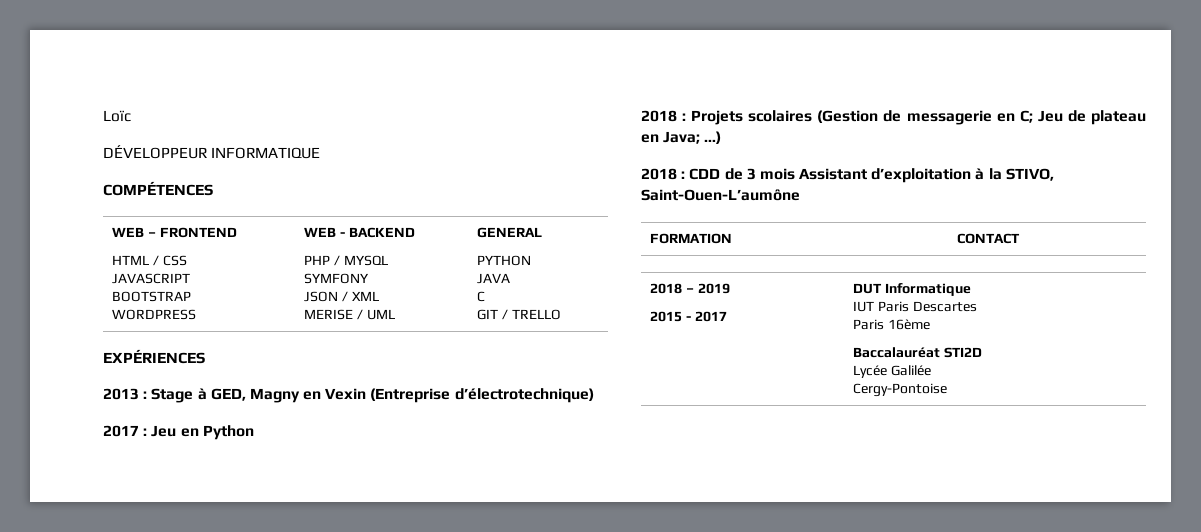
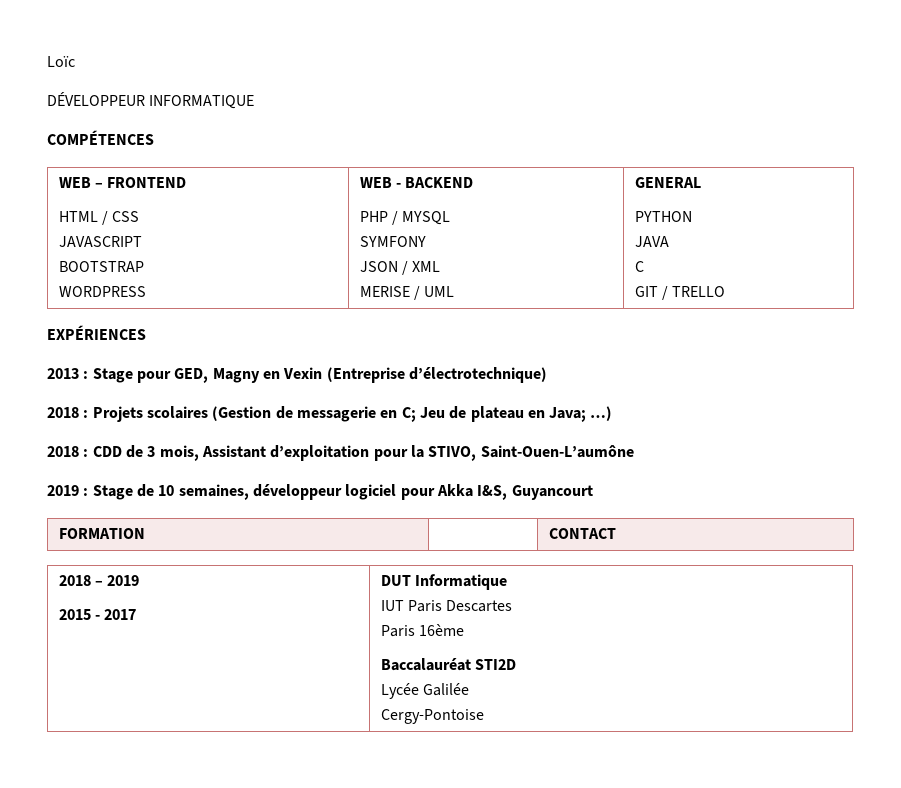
[197,388,207,400] à -> [136,371,171,383] pour
[103,425,254,440] // 2017 : Jeu en Python -> (547, 375) none
[759,168,795,180] mois -> [159,445,199,461] mois,
[975,168,985,180] à -> [373,449,408,461] pour
(800, 195) none -> [47,484,593,500] // 2019 : Stage de 10 semaines, développeur logiciel pour Akka I&S, Guyancourt

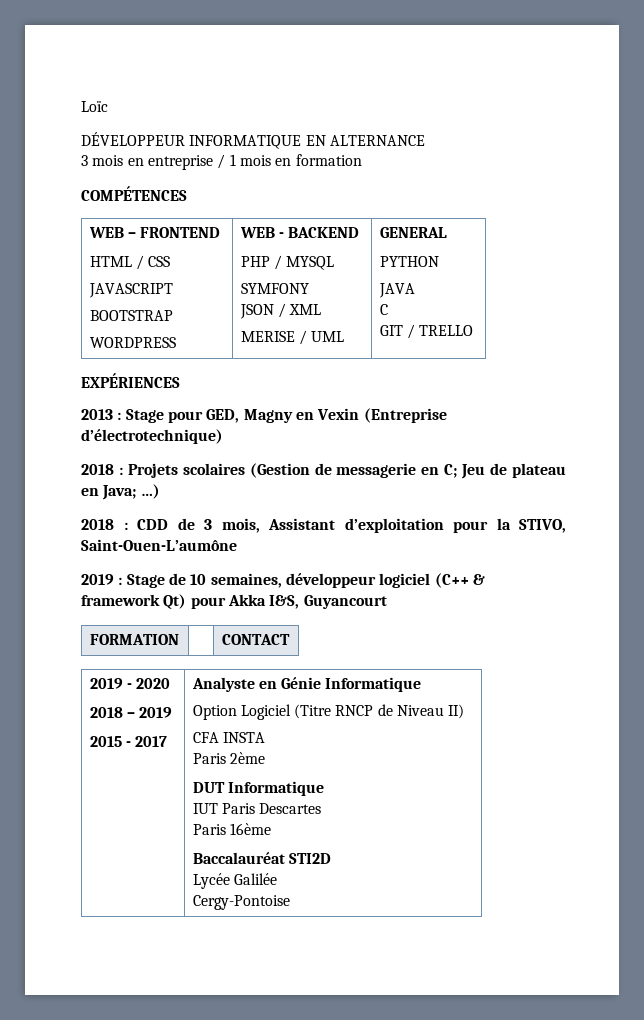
(255, 102) none -> [305,135,425,146] [81,154,362,170] EN ALTERNANCE // 3 mois en entreprise / 1 mois en formation
(397, 492) none -> [434,573,485,588] [81,594,187,609] (C++ & framework Qt)
(616, 533) none -> [89,678,171,689] 2019 - 2020 //
(137, 614) none -> [191,677,422,692] [192,704,465,720] [192,732,265,743] [192,752,265,764] Analyste en Génie Informatique // Option Logiciel (Titre RNCP de Niveau II) // CFA INSTA // Paris 2ème //

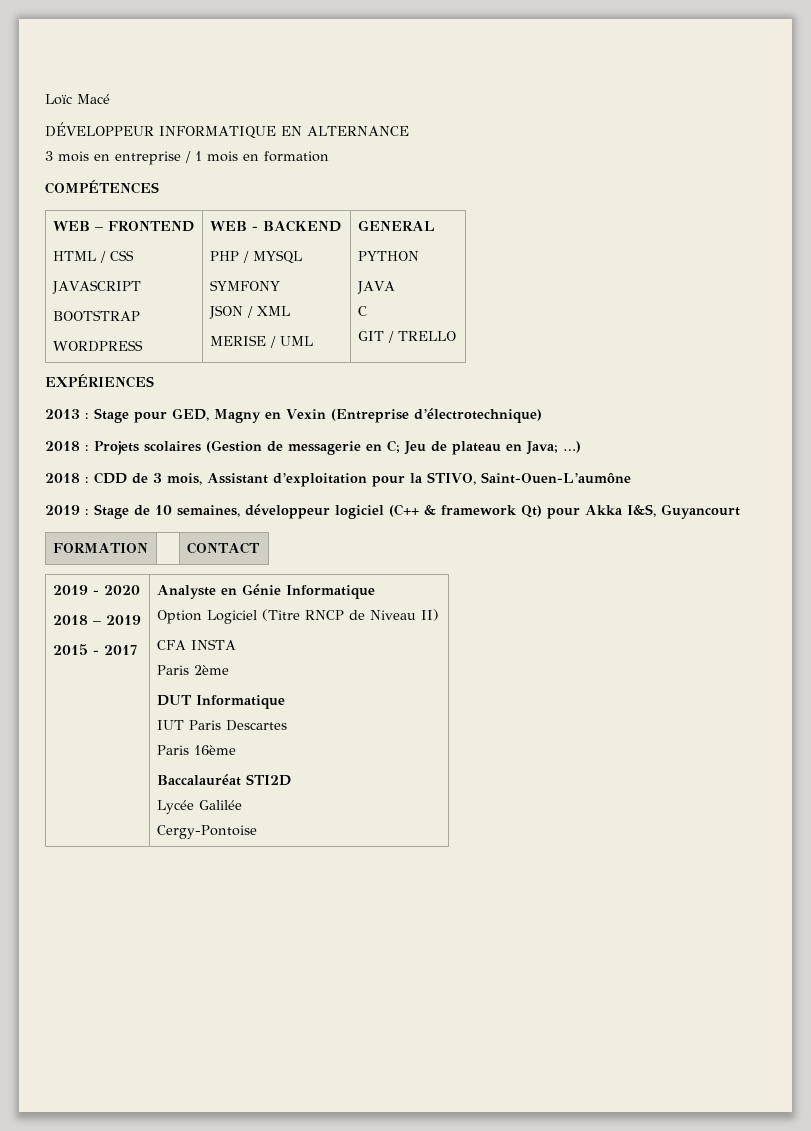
(108, 106) none -> [77,94,110,104] Macé

